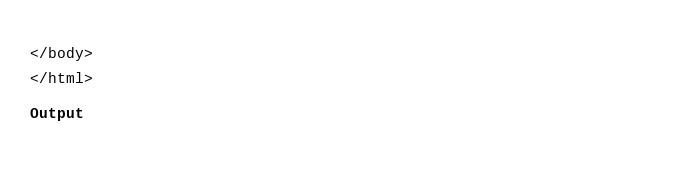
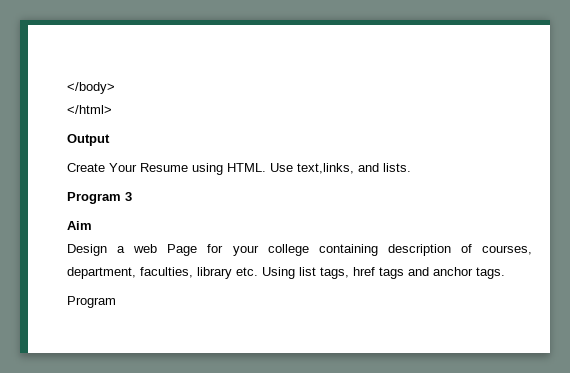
(84, 114) none -> [67,163,411,175] [67,192,132,204] [67,221,92,230] [67,244,532,256] [67,267,505,279] [67,296,116,308] // Create Your Resume using HTML. Use text,links, and lists. // Program 3 // Aim // Design a web Page for your college containing description of courses, department, faculties, library etc. Using list tags, href tags and anchor tags. // Program

